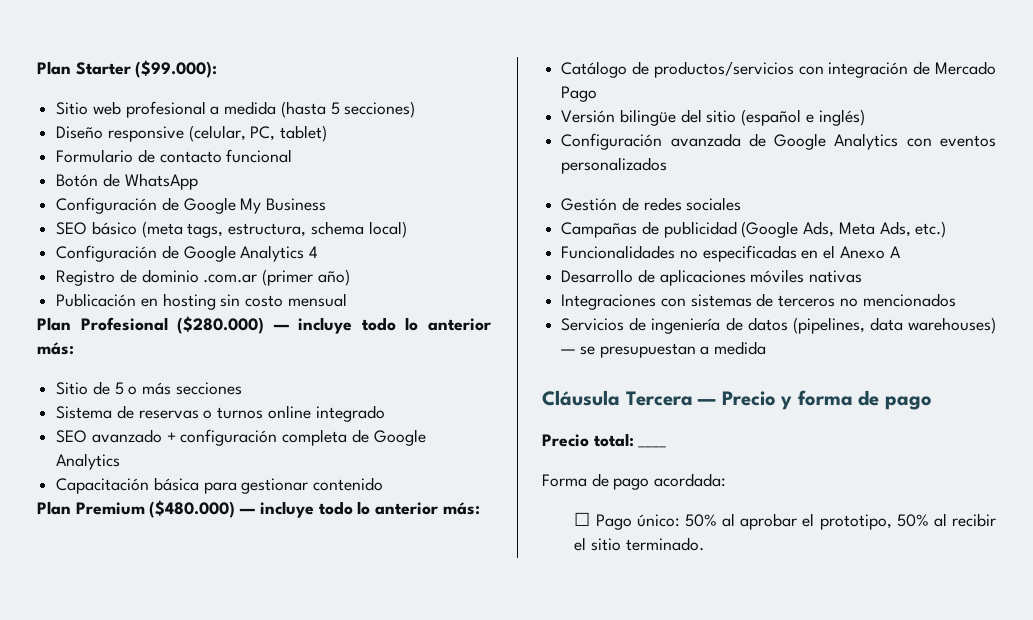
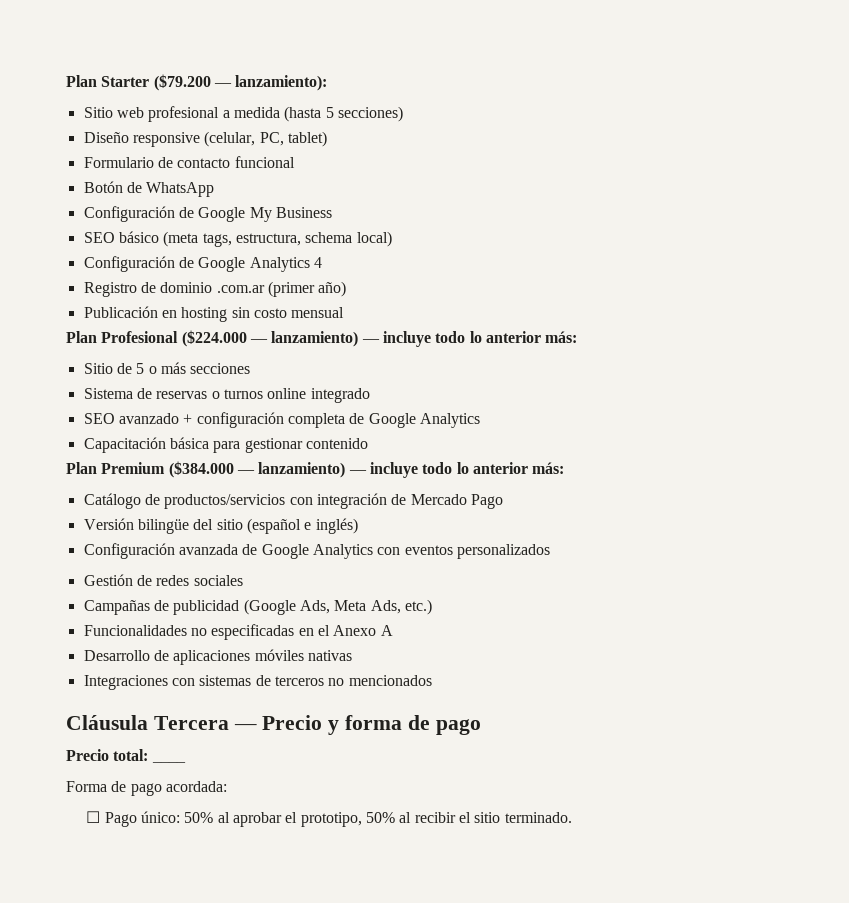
[135,60,218,78] ($99.000): -> [153,74,328,91] ($79.200 — lanzamiento):
[177,316,265,334] ($280.000) -> [181,330,359,347] ($224.000 — lanzamiento)
[149,500,236,518] ($480.000) -> [168,461,346,478] ($384.000 — lanzamiento)
[561,317,996,334] [561,341,767,358] // Servicios de ingeniería de datos (pipelines, data warehouses) — se presupuestan a medida -> (432, 680) none

